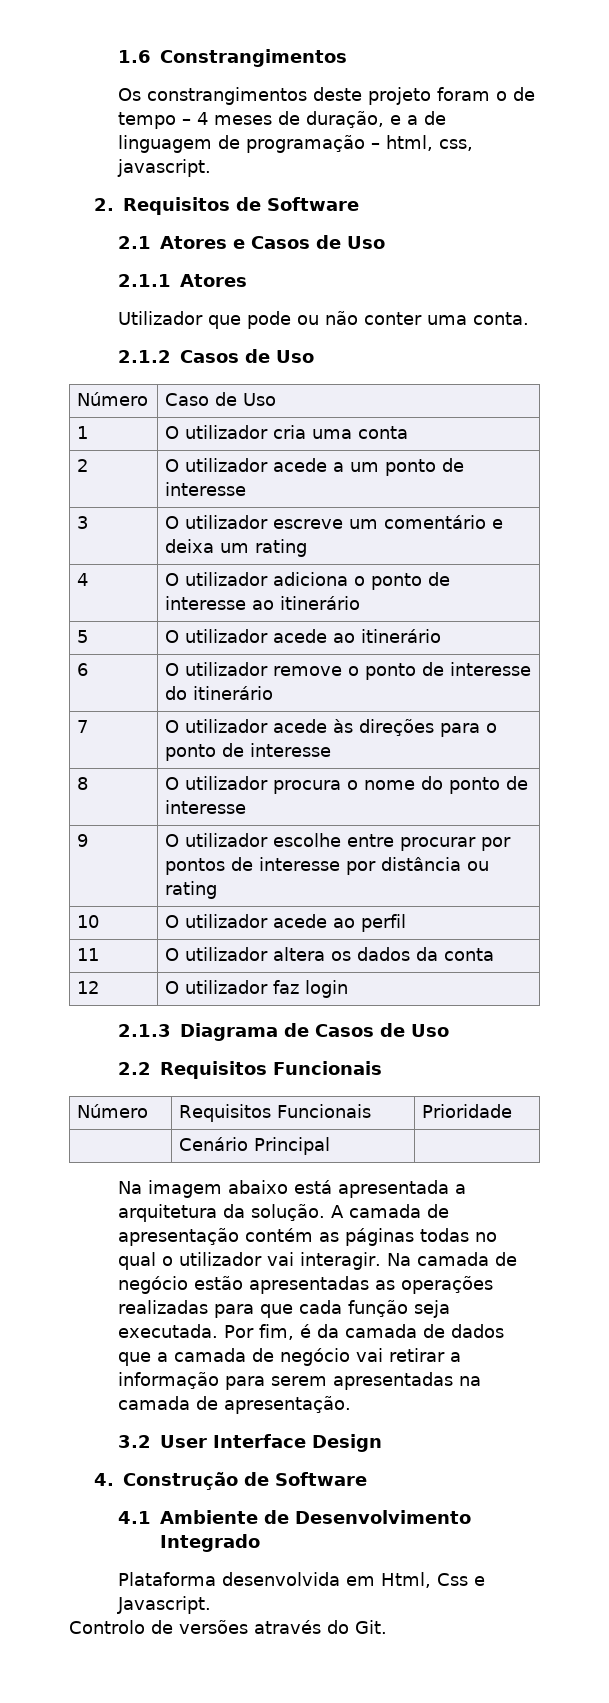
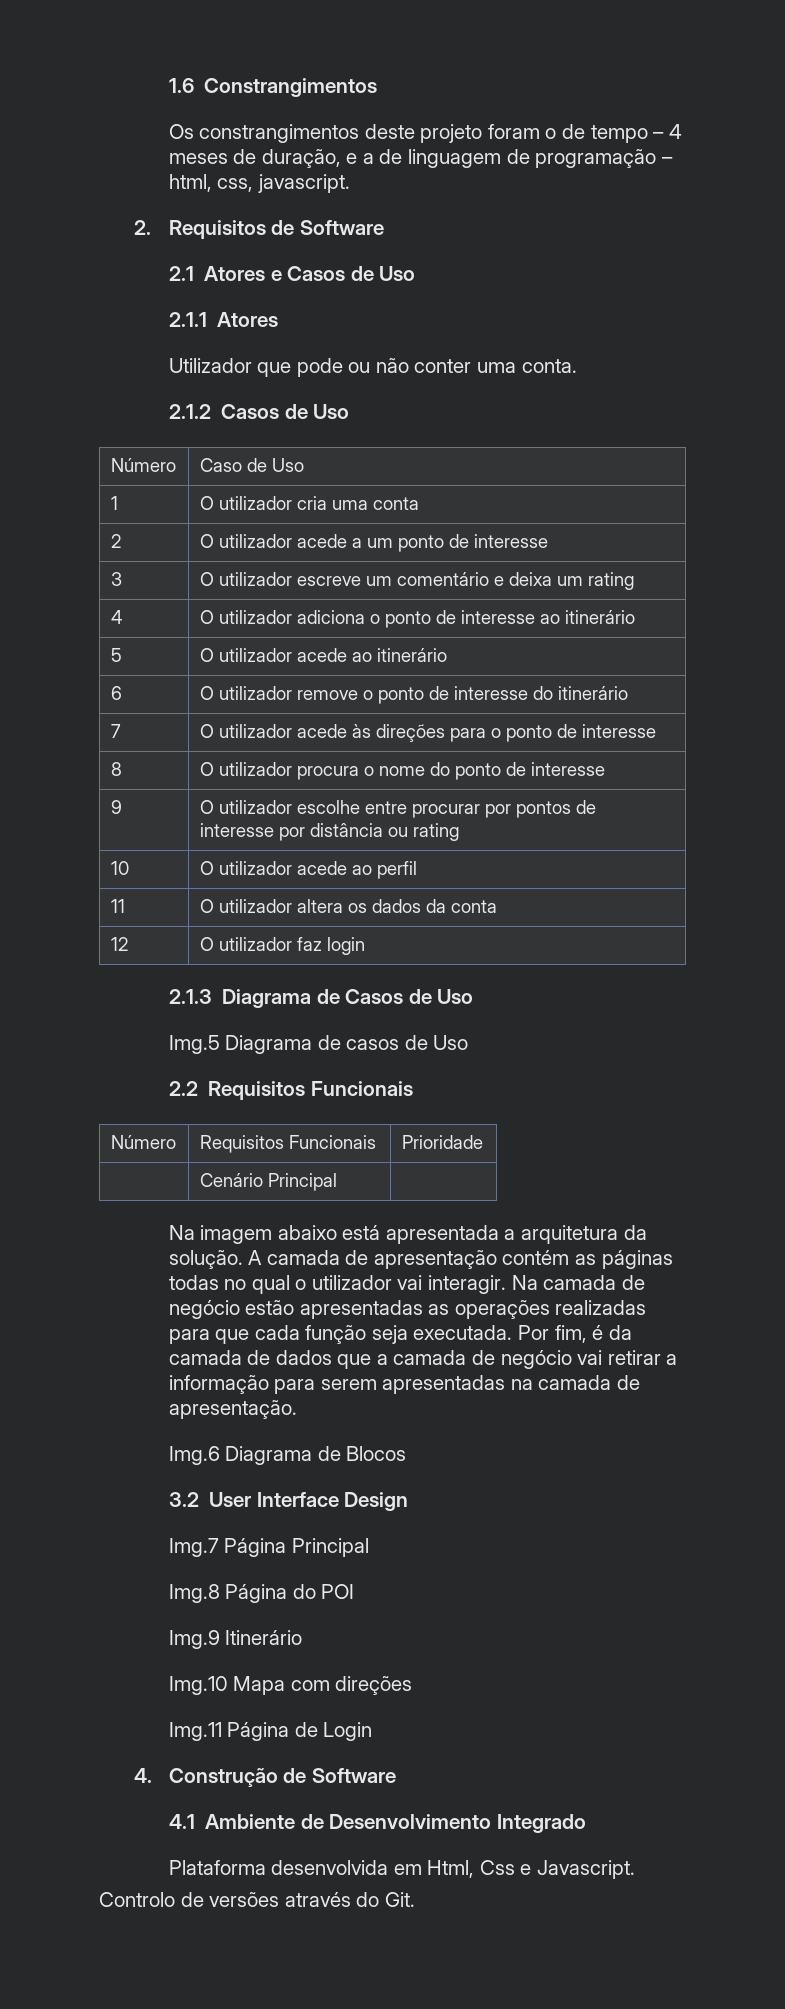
(449, 1030) none -> [168,1035,469,1054] // Img.5 Diagrama de casos de Uso
(351, 1405) none -> [168,1446,407,1465] // Img.6 Diagrama de Blocos
(382, 1443) none -> [168,1538,369,1557] [168,1584,355,1603] [168,1630,303,1649] [168,1676,413,1695] [168,1722,373,1741] // Img.7 Página Principal // Img.8 Página do POI // Img.9 Itinerário // Img.10 Mapa com direções // Img.11 Página de Login

